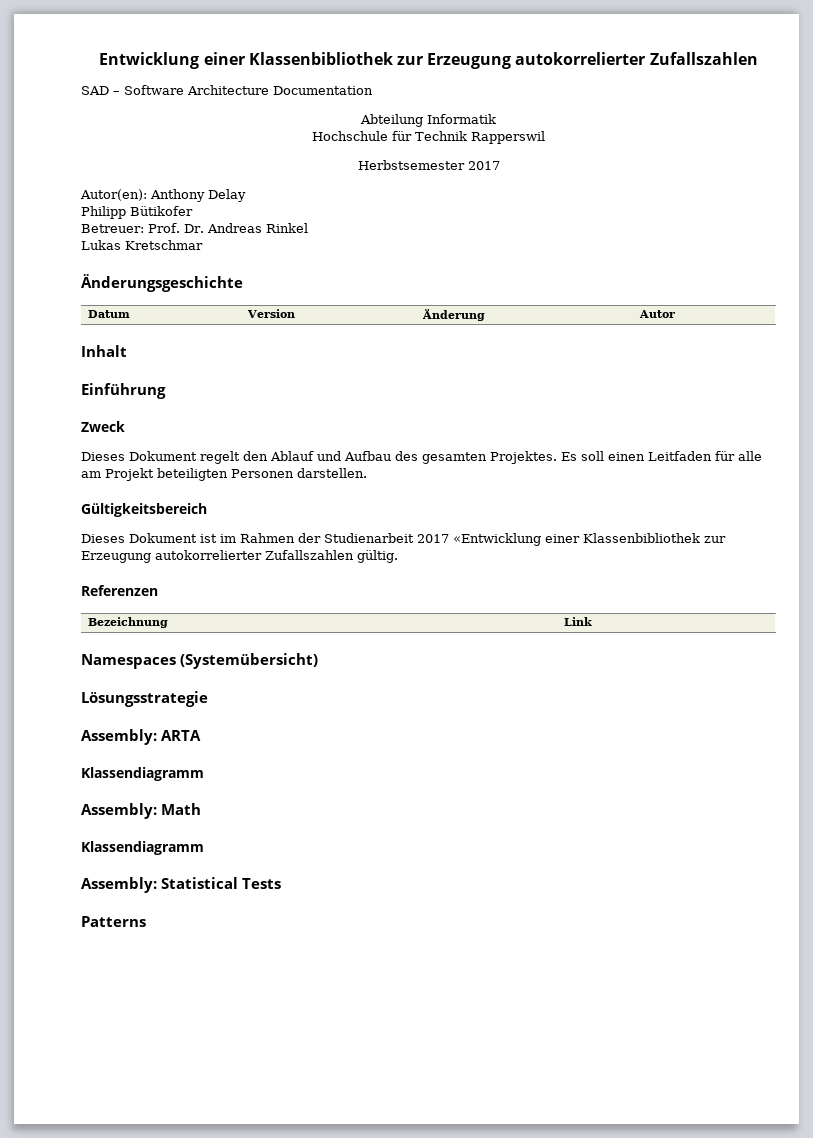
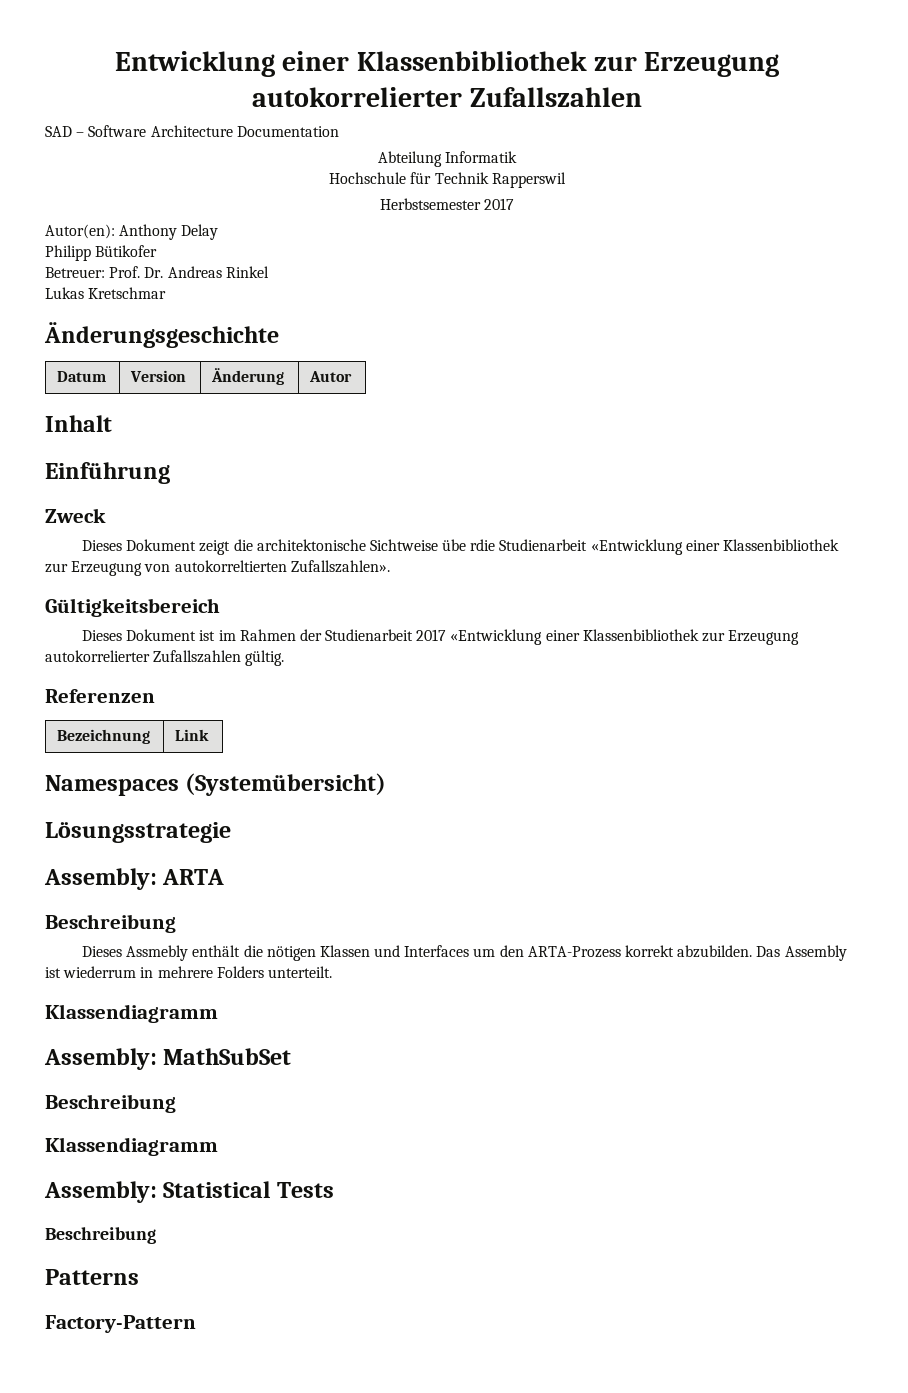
[200,451,762,464] [81,468,367,481] regelt den Ablauf und Aufbau des gesamten Projektes. Es soll einen Leitfaden für alle am Projekt beteiligten Personen darstellen. -> [199,539,840,555] [45,560,390,576] zeigt die architektonische Sichtweise übe rdie Studienarbeit «Entwicklung einer Klassenbibliothek zur Erzeugung von autokorreltierten Zufallszahlen».
[81,767,204,781] [81,803,202,819] // Klassendiagramm // Assembly: Math -> [45,914,176,933] [81,945,847,961] [45,966,332,978] [45,1004,218,1023] [44,1048,292,1070] [45,1094,176,1113] // Beschreibung // Dieses Assmebly enthält die nötigen Klassen und Interfaces um den ARTA-Prozess korrekt abzubilden. Das Assembly ist wiederrum in mehrere Folders unterteilt. // Klassendiagramm // Assembly: MathSubSet // Beschreibung
(282, 883) none -> [45,1227,156,1244] // Beschreibung
(146, 921) none -> [45,1315,196,1333] // Factory-Pattern

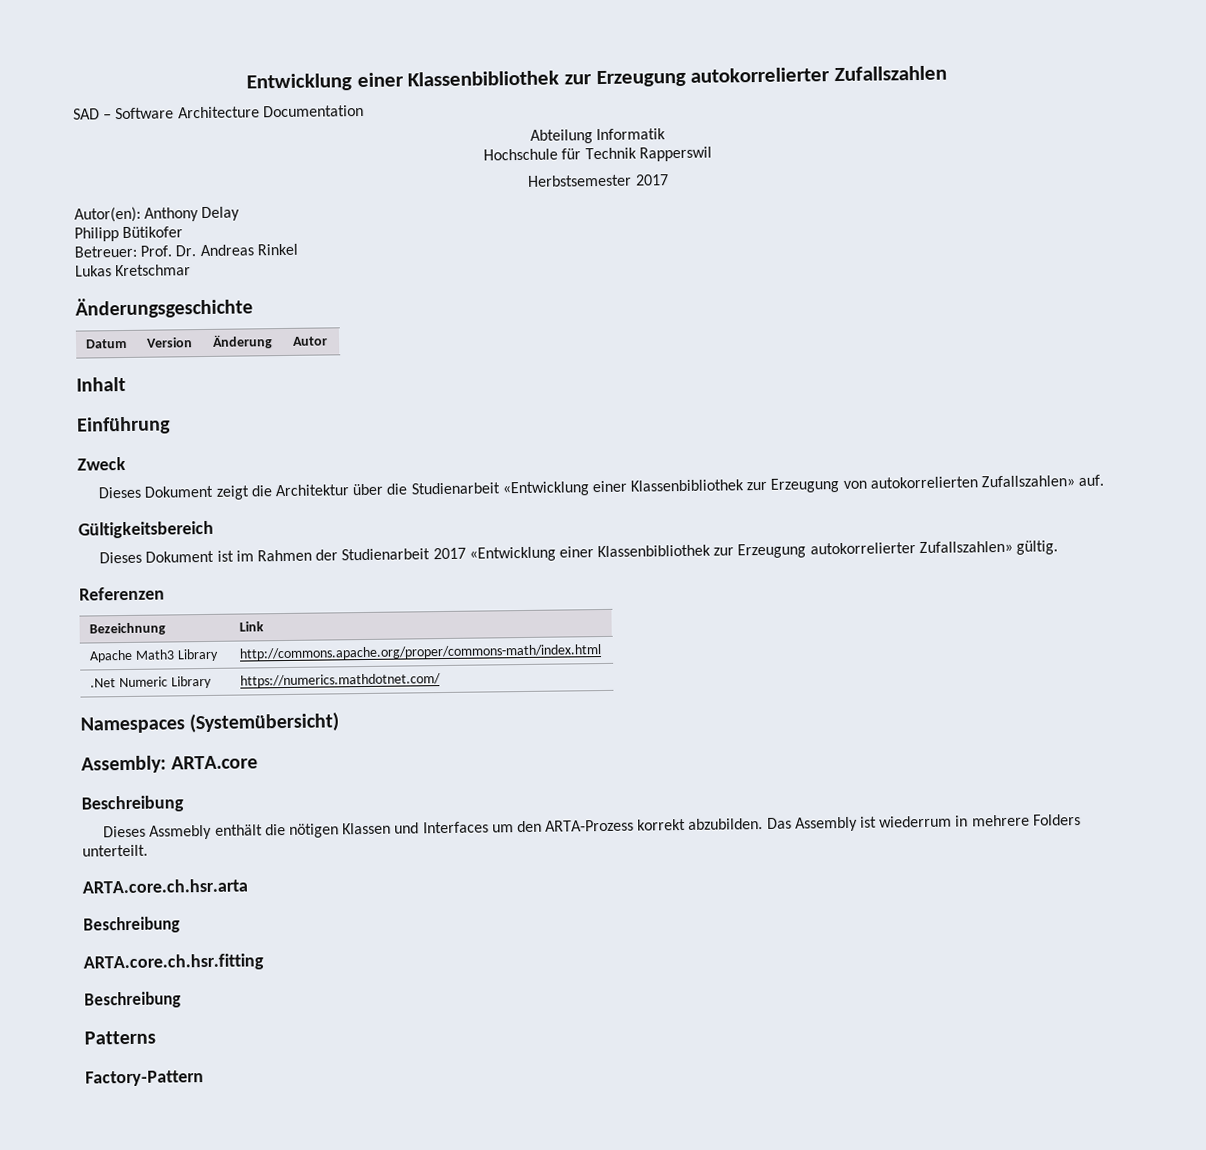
[256,539,496,551] architektonische Sichtweise übe rdie -> [274,483,408,497] Architektur über die
[174,560,390,573] autokorreltierten Zufallszahlen». -> [869,474,1105,489] autokorrelierten Zufallszahlen» auf.
[153,650,242,663] Zufallszahlen -> [918,540,1013,554] Zufallszahlen»
(210, 735) none -> [89,648,219,663] [239,644,603,661] [90,675,212,689] [240,673,442,688] // Apache Math3 Library | http://commons.apache.org/proper/commons-math/index.html // .Net Numeric Library | https://numerics.mathdotnet.com/
[45,822,231,843] [44,868,225,890] // Lösungsstrategie // Assembly: ARTA -> [81,755,259,774] // Assembly: ARTA.core
[45,1004,218,1023] [44,1048,292,1070] [45,1094,176,1113] [45,1137,218,1156] [44,1181,334,1203] Klassendiagramm // Assembly: MathSubSet // Beschreibung // Klassendiagramm // Assembly: Statistical Tests -> [82,878,248,894] [83,916,180,934] [83,953,264,972] ARTA.core.ch.hsr.arta // Beschreibung // ARTA.core.ch.hsr.fitting

